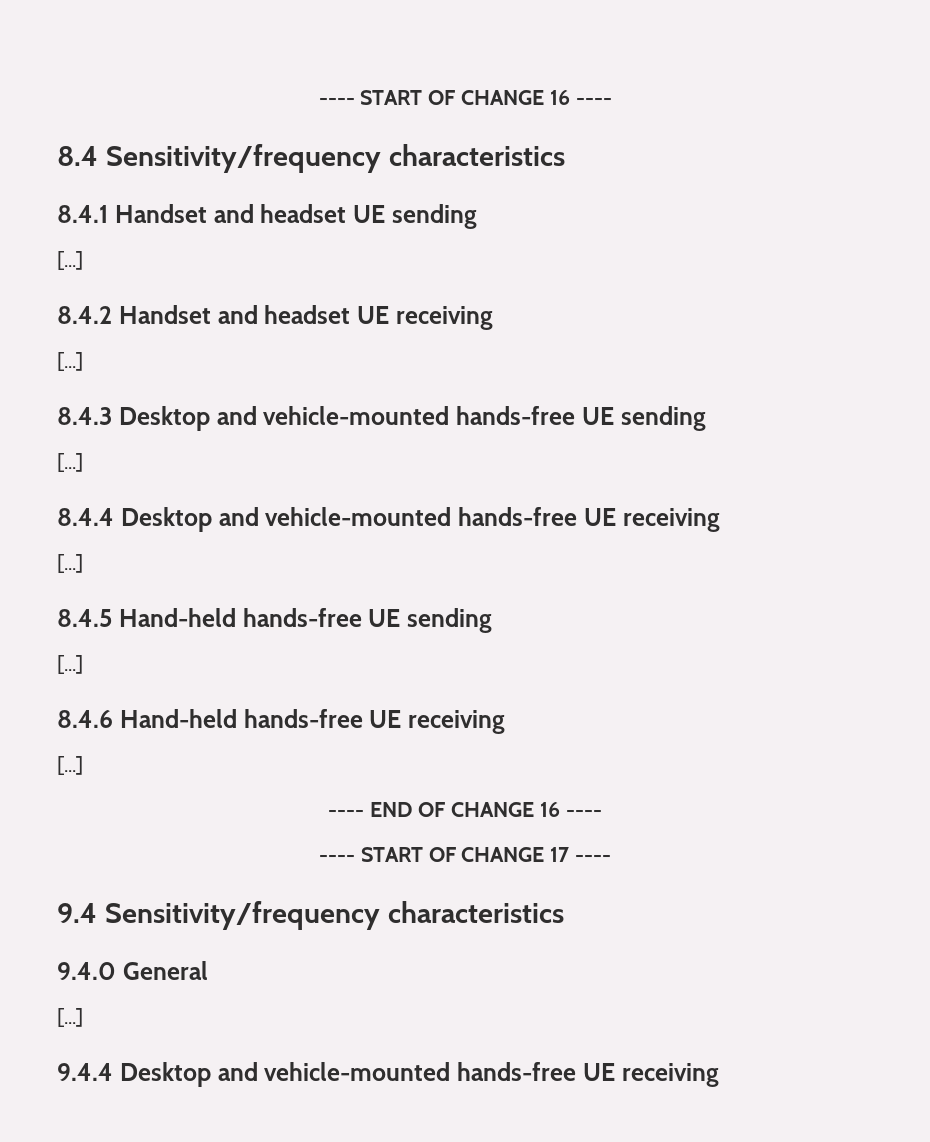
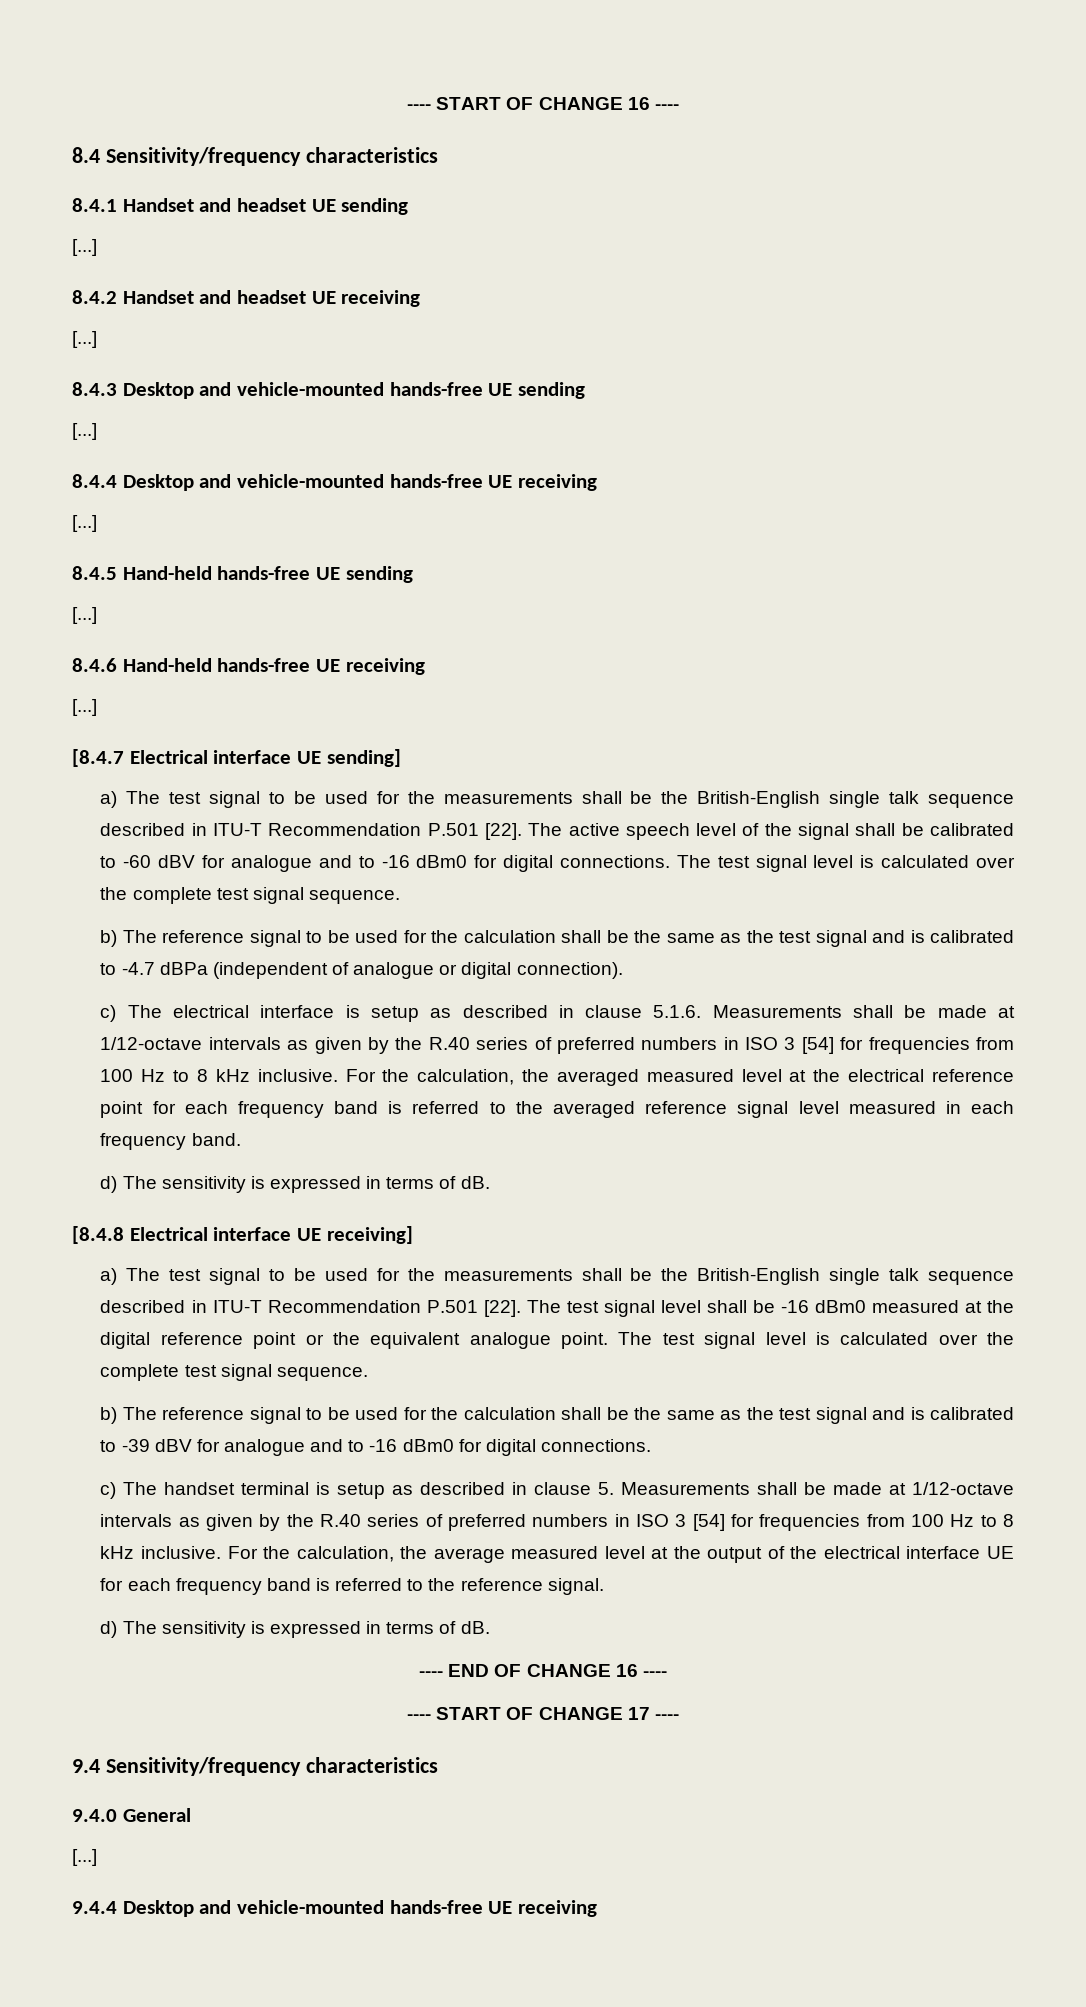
(83, 765) none -> [72,749,401,767] [100,791,1014,808] [100,823,1014,840] [100,855,1015,872] [100,887,400,904] [100,930,1015,947] [100,962,623,979] [100,1005,1015,1022] [100,1037,1015,1054] [100,1069,1014,1086] [100,1101,1014,1118] [100,1133,241,1150] [100,1176,490,1193] [72,1226,413,1244] [100,1268,1014,1285] [100,1300,1015,1317] [100,1332,1014,1349] [100,1364,368,1381] [100,1407,1015,1424] [100,1439,651,1456] [100,1482,1015,1499] [100,1514,1014,1531] [100,1546,1015,1563] [100,1578,604,1595] [100,1621,490,1638] // [8.4.7 Electrical interface UE sending] // a) The test signal to be used for the measurements shall be the British-English single talk sequence described in ITU-T Recommendation P.501 [22]. The active speech level of the signal shall be calibrated to -60 dBV for analogue and to -16 dBm0 for digital connections. The test signal level is calculated over the complete test signal sequence. // b) The reference signal to be used for the calculation shall be the same as the test signal and is calibrated to -4.7 dBPa (independent of analogue or digital connection). // c) The electrical interface is setup as described in clause 5.1.6. Measurements shall be made at 1/12-octave intervals as given by the R.40 series of preferred numbers in ISO 3 [54] for frequencies from 100 Hz to 8 kHz inclusive. For the calculation, the averaged measured level at the electrical reference point for each frequency band is referred to the averaged reference signal level measured in each frequency band. // d) The sensitivity is expressed in terms of dB. // [8.4.8 Electrical interface UE receiving] // a) The test signal to be used for the measurements shall be the British-English single talk sequence described in ITU-T Recommendation P.501 [22]. The test signal level shall be -16 dBm0 measured at the digital reference point or the equivalent analogue point. The test signal level is calculated over the complete test signal sequence. // b) The reference signal to be used for the calculation shall be the same as the test signal and is calibrated to -39 dBV for analogue and to -16 dBm0 for digital connections. // c) The handset terminal is setup as described in clause 5. Measurements shall be made at 1/12-octave intervals as given by the R.40 series of preferred numbers in ISO 3 [54] for frequencies from 100 Hz to 8 kHz inclusive. For the calculation, the average measured level at the output of the electrical interface UE for each frequency band is referred to the reference signal. // d) The sensitivity is expressed in terms of dB.

